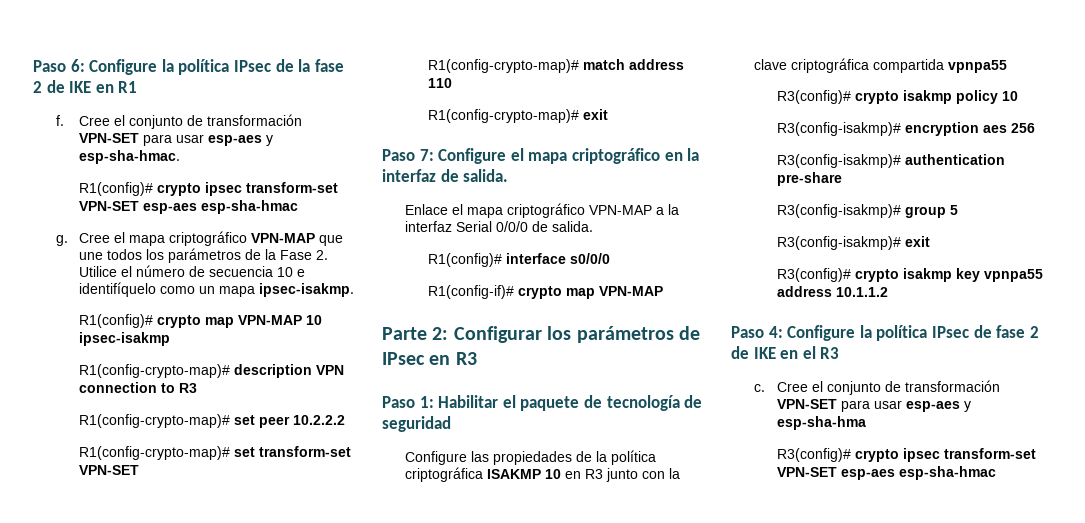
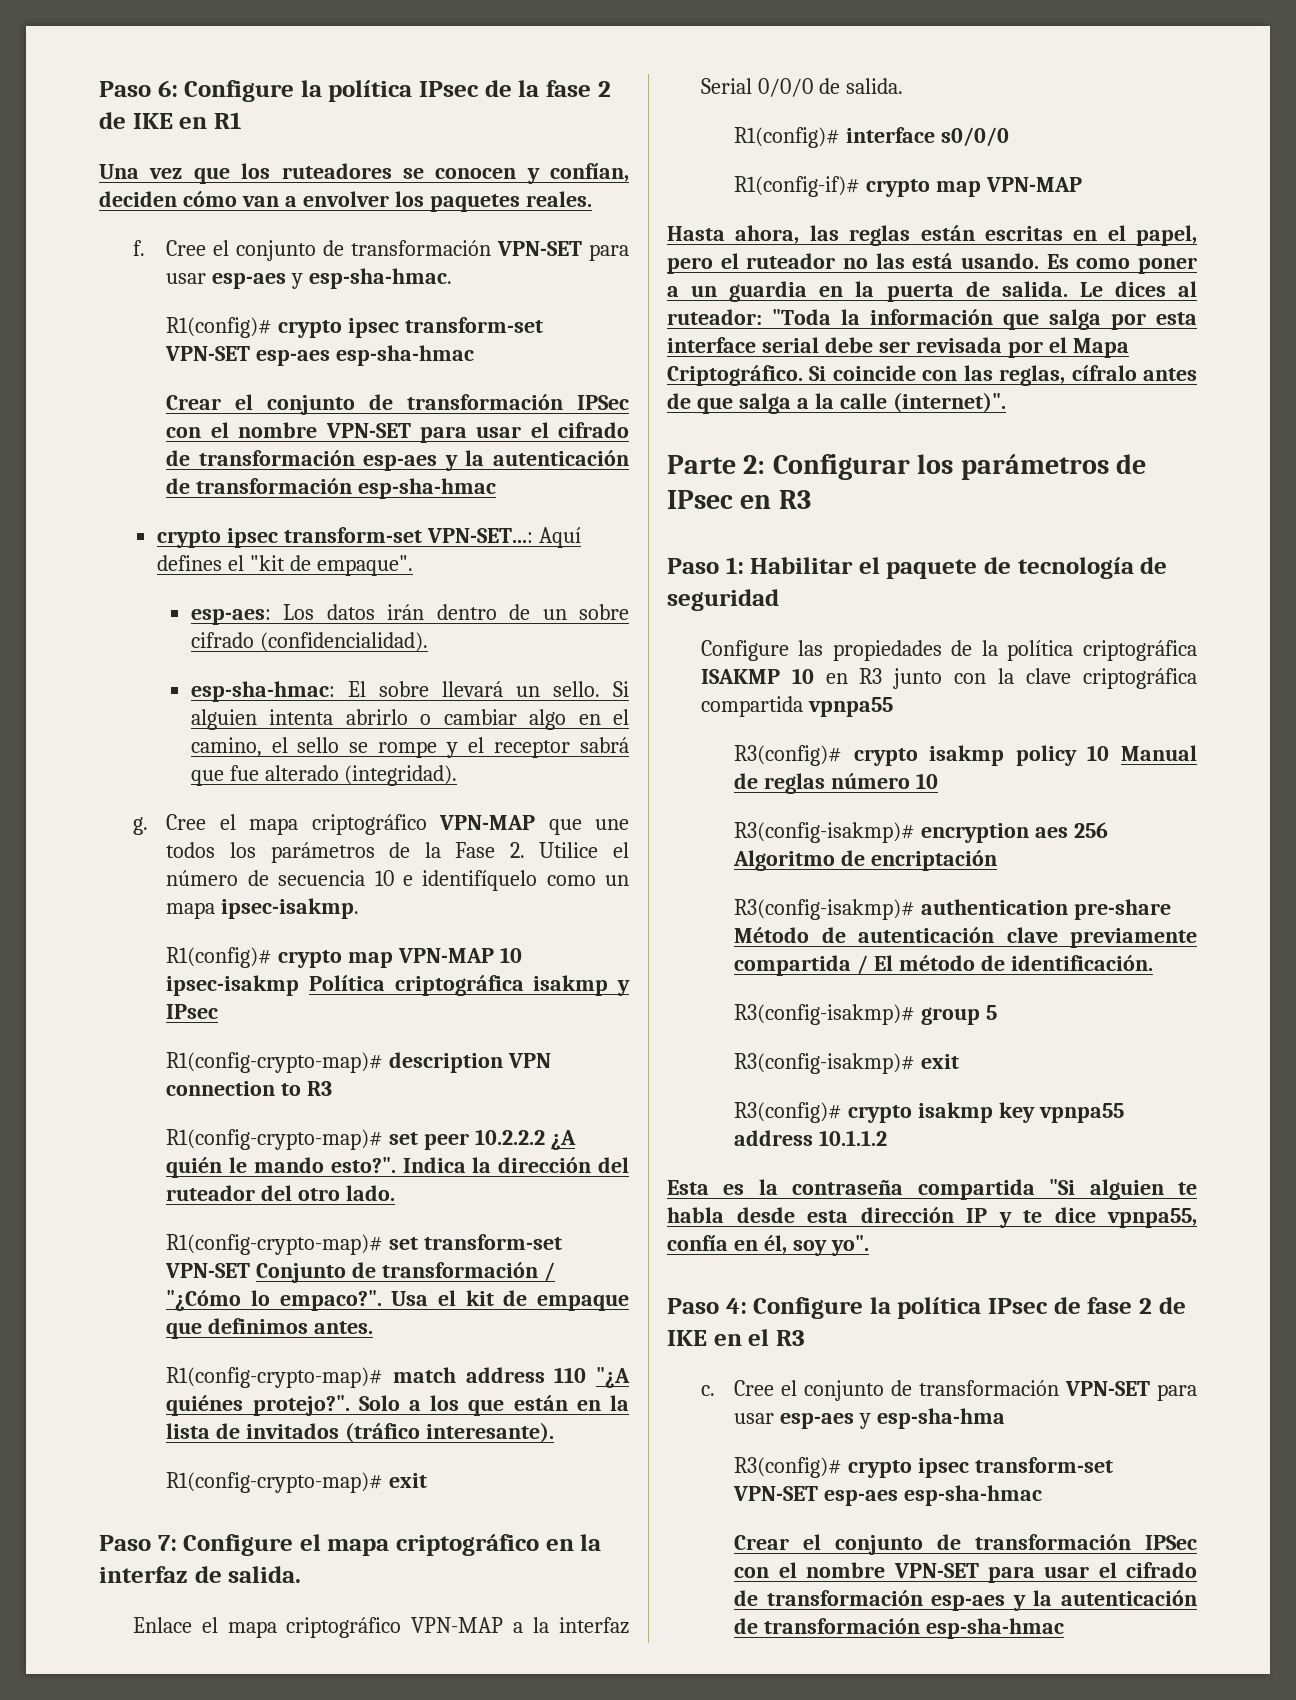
(138, 87) none -> [99,163,629,184] [99,191,592,212] // Una vez que los ruteadores se conocen y confían, deciden cómo van a envolver los paquetes reales.
(298, 207) none -> [166,394,629,415] [166,422,630,443] [166,450,629,471] [166,478,497,499] [156,527,581,548] [156,555,413,576] [190,604,629,625] [190,632,428,652] [190,681,630,702] [190,709,629,730] [190,737,629,758] [190,765,458,786] // Crear el conjunto de transformación IPSec con el nombre VPN-SET para usar el cifrado de transformación esp-aes y la autenticación de transformación esp-sha-hmac // crypto ipsec transform-set VPN-SET...: Aquí defines el "kit de empaque". // esp-aes: Los datos irán dentro de un sobre cifrado (confidencialidad). // esp-sha-hmac: El sobre llevará un sello. Si alguien intenta abrirlo o cambiar algo en el camino, el sello se rompe y el receptor sabrá que fue alterado (integridad).
(170, 339) none -> [309,975,630,996] [166,1004,219,1019] Política criptográfica isakmp y IPsec
[78,446,351,460] [78,465,139,475] [427,59,684,73] [427,78,452,88] // R1(config-crypto-map)# set transform-set VPN-SET // R1(config-crypto-map)# match address 110 -> [551,1130,577,1150] [166,1157,629,1178] [166,1185,396,1201] [166,1234,563,1255] [165,1262,556,1283] [166,1290,630,1311] [166,1318,374,1339] [166,1367,630,1388] [166,1395,630,1416] [166,1422,555,1443] ¿A quién le mando esto?". Indica la dirección del ruteador del otro lado. // R1(config-crypto-map)# set transform-set VPN-SET Conjunto de transformación / "¿Cómo lo empaco?". Usa el kit de empaque que definimos antes. // R1(config-crypto-map)# match address 110 "¿A quiénes protejo?". Solo a los que están en la lista de invitados (tráfico interesante).
(663, 291) none -> [667,225,1197,246] [667,253,1197,274] [667,281,1197,302] [667,309,1197,330] [667,337,1129,358] [667,365,1197,386] [667,392,1006,414] // Hasta ahora, las reglas están escritas en el papel, pero el ruteador no las está usando. Es como poner a un guardia en la puerta de salida. Le dices al ruteador: "Toda la información que salga por esta interface serial debe ser revisada por el Mapa Criptográfico. Si coincide con las reglas, cífralo antes de que salga a la calle (internet)".
(1018, 96) none -> [1121,745,1197,761] [734,773,939,794] Manual de reglas número 10
(1035, 128) none -> [733,850,998,871] Algoritmo de encriptación
(842, 179) none -> [734,927,1197,948] [734,955,1154,976] Método de autenticación clave previamente compartida / El método de identificación.
(888, 292) none -> [667,1179,1197,1200] [667,1207,1197,1228] [667,1235,869,1256] // Esta es la contraseña compartida "Si alguien te habla desde esta dirección IP y te dice vpnpa55, confía en él, soy yo".
(996, 473) none -> [734,1534,1197,1555] [734,1562,1197,1583] [734,1590,1197,1611] [734,1618,1065,1639] // Crear el conjunto de transformación IPSec con el nombre VPN-SET para usar el cifrado de transformación esp-aes y la autenticación de transformación esp-sha-hmac

